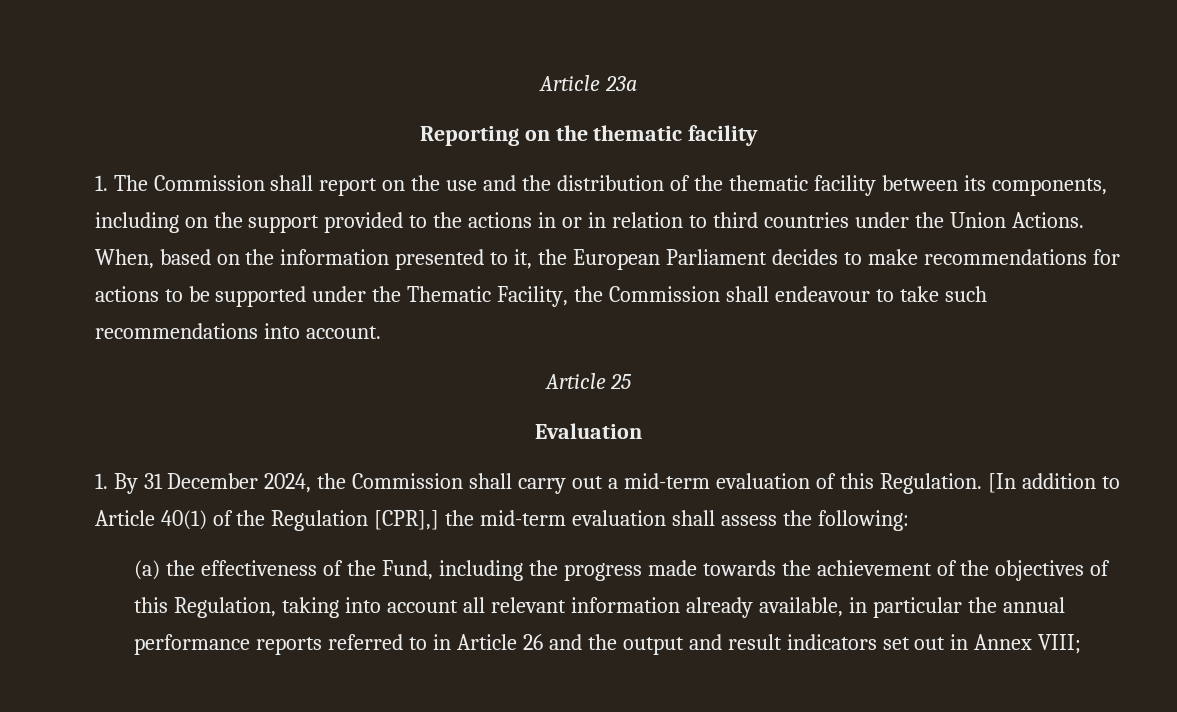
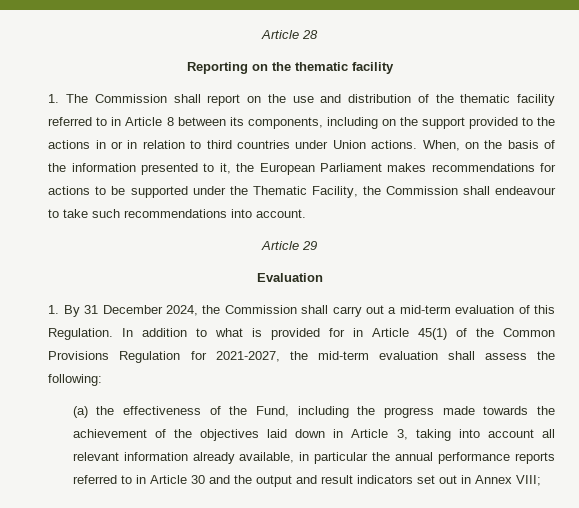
[539,75,637,91] Article 23a -> [261,30,318,39] Article 28
[522,175,552,191] the -> (342, 98) none
(876, 185) none -> [48,117,174,126] referred to in Article 8
[914,212,1084,228] [94,249,240,269] the Union Actions. When, based on -> [332,140,555,151] Union actions. When, on the basis of
[771,249,918,265] decides to make -> [387,163,427,172] makes
[610,374,633,389] 25 -> [302,241,317,250] 29
[987,473,1016,493] [In -> [122,328,134,337] In
[94,510,440,531] Article 40(1) of the Regulation [CPR],] -> [215,328,555,340] [48,351,280,363] what is provided for in Article 45(1) of the Common Provisions Regulation for 2021-2027,
[1090,560,1111,576] [134,597,277,618] of this Regulation, -> [267,429,408,440] laid down in Article 3,
[522,634,543,650] 26 -> [190,475,205,484] 30

